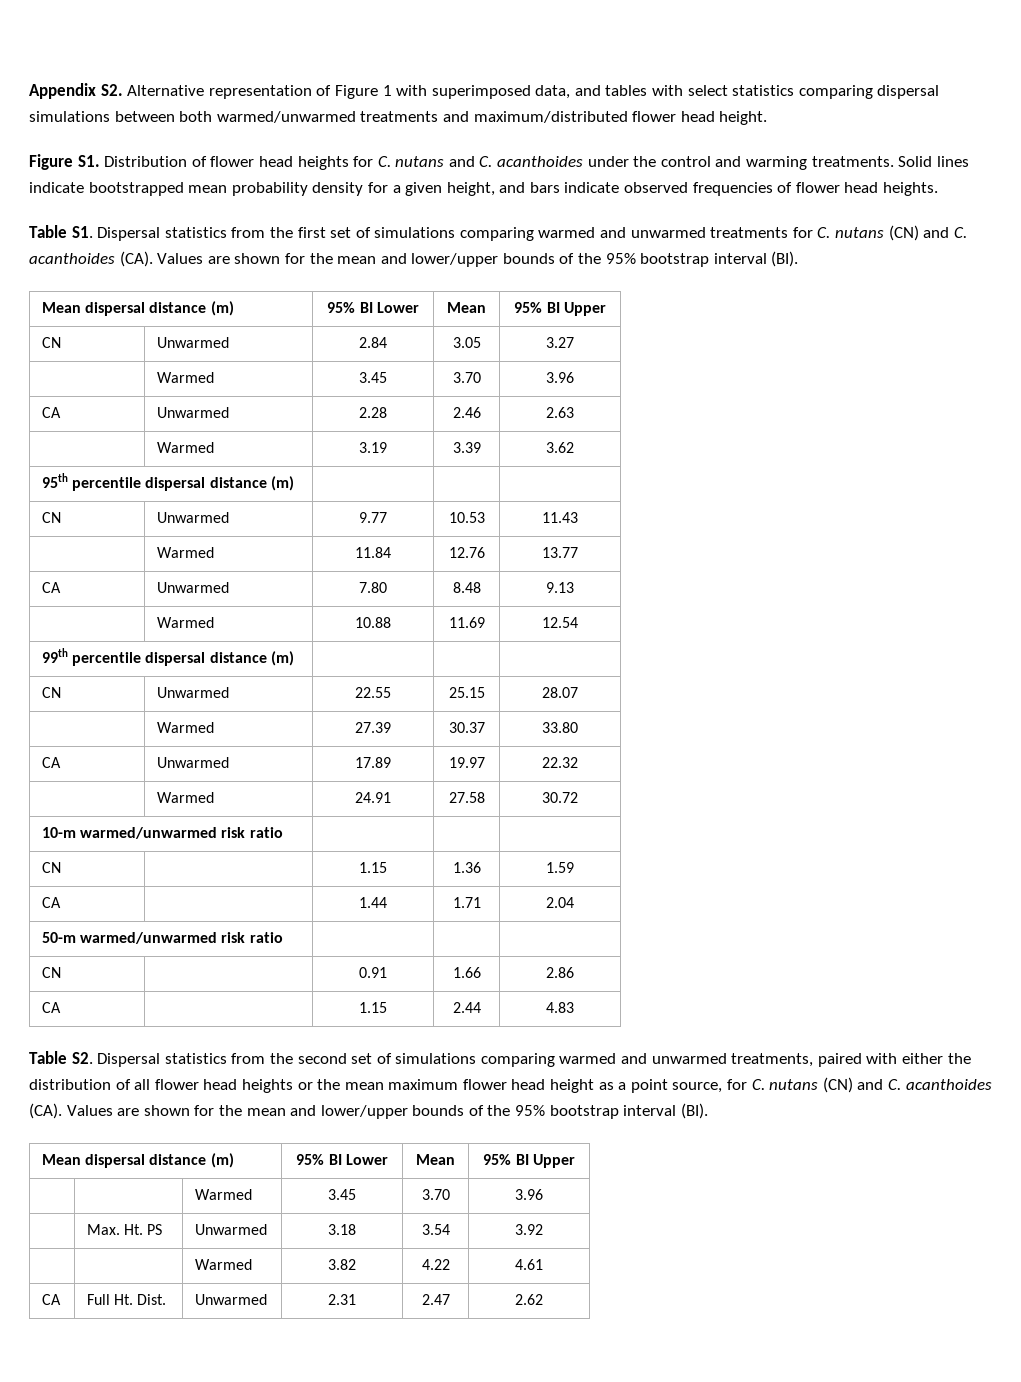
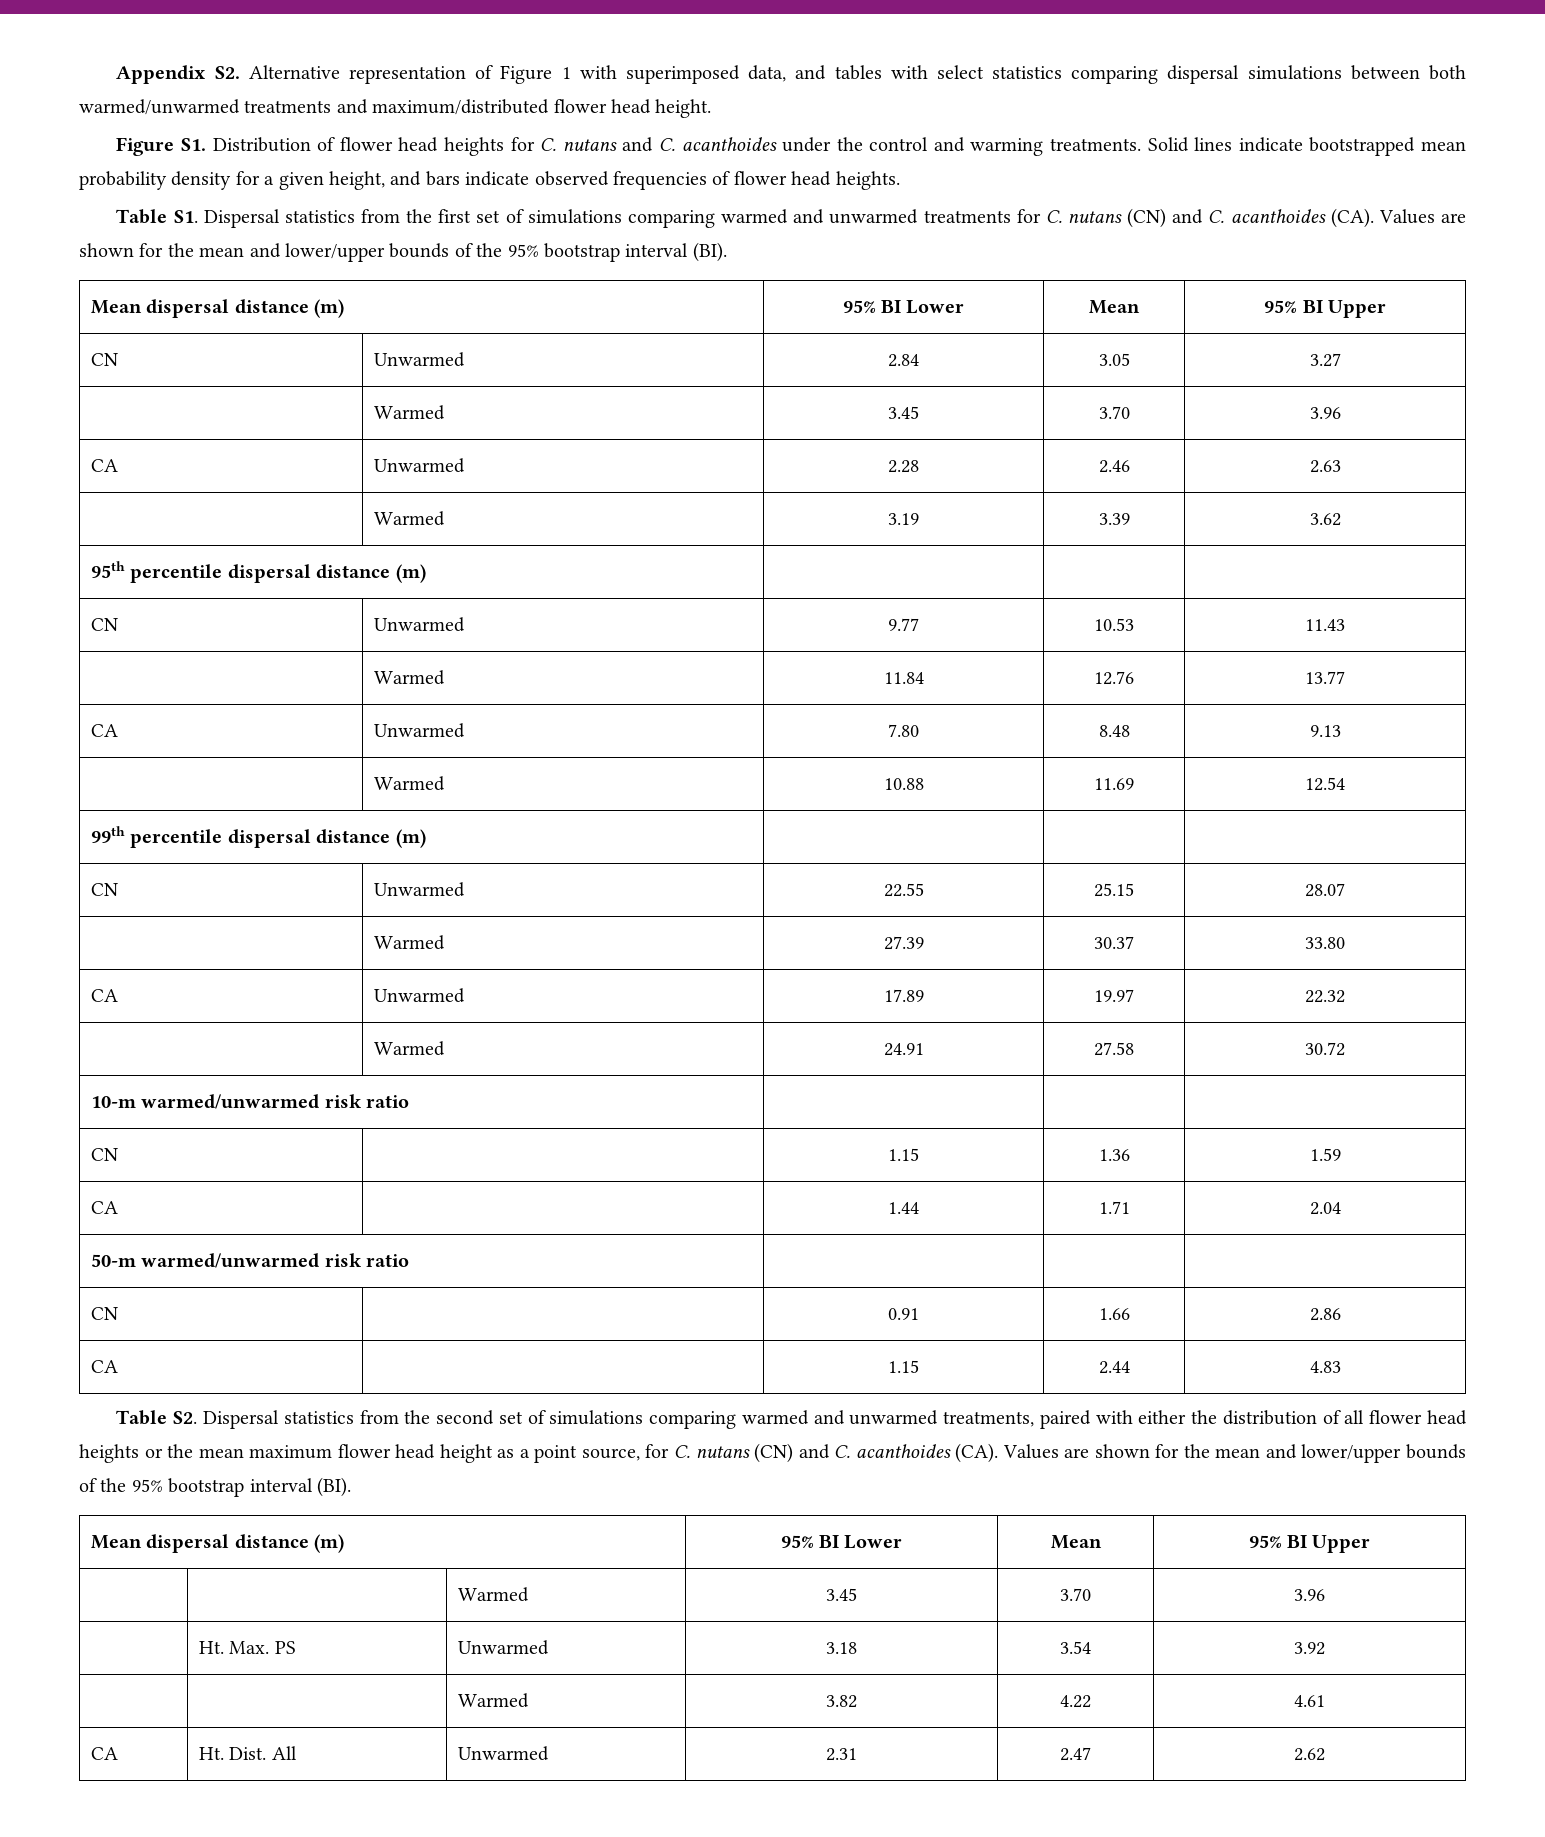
[87,1224,144,1235] Max. Ht. -> [199,1641,270,1654] Ht. Max.
[87,1294,111,1305] Full -> (119, 1753) none
(167, 1299) none -> [271,1746,297,1760] All

